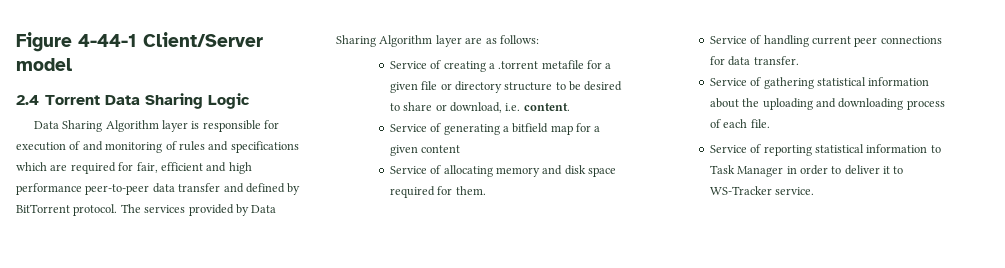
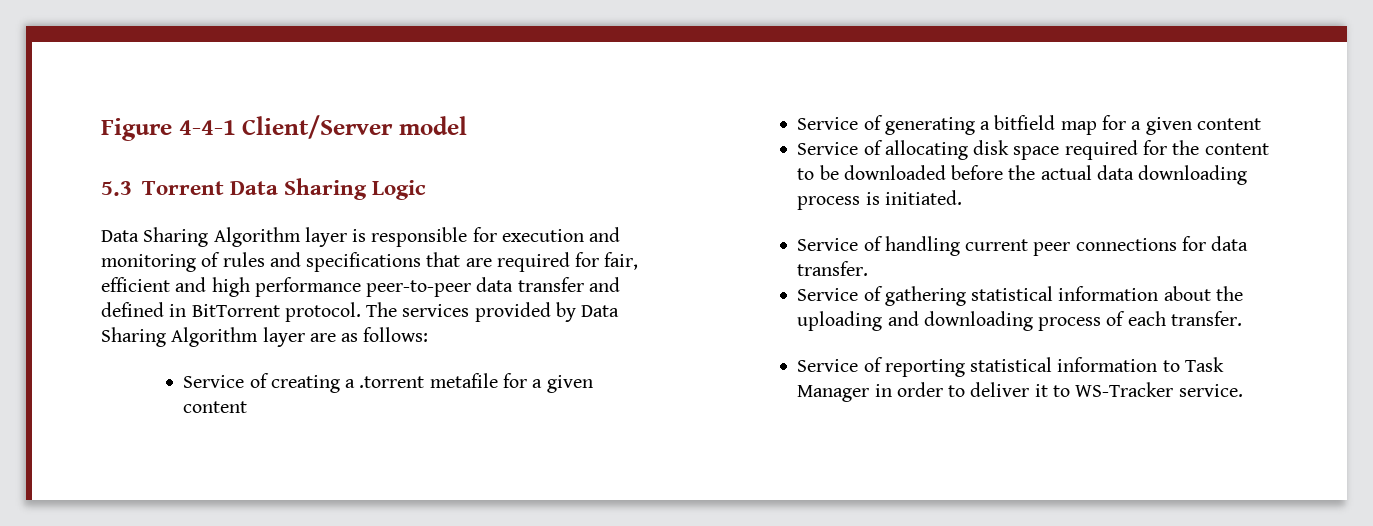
[78,34,137,47] 4-44-1 -> [178,120,236,135] 4-4-1
[16,95,39,105] 2.4 -> [101,181,132,196] 5.3
[69,141,81,150] of -> (584, 235) none
[16,162,47,171] which -> [426,252,461,267] that
[287,183,301,195] by -> [169,304,187,317] in
[421,81,623,93] [389,102,570,113] file or directory structure to be desired to share or download, i.e. content. -> [183,401,248,413] content
[495,165,563,177] memory and -> (968, 150) none
[455,186,486,195] them. -> [1172,140,1269,155] [797,165,1248,185] [797,190,962,210] the content to be downloaded before the actual data downloading process is initiated.
[750,119,770,128] file. -> [1170,311,1242,326] transfer.

